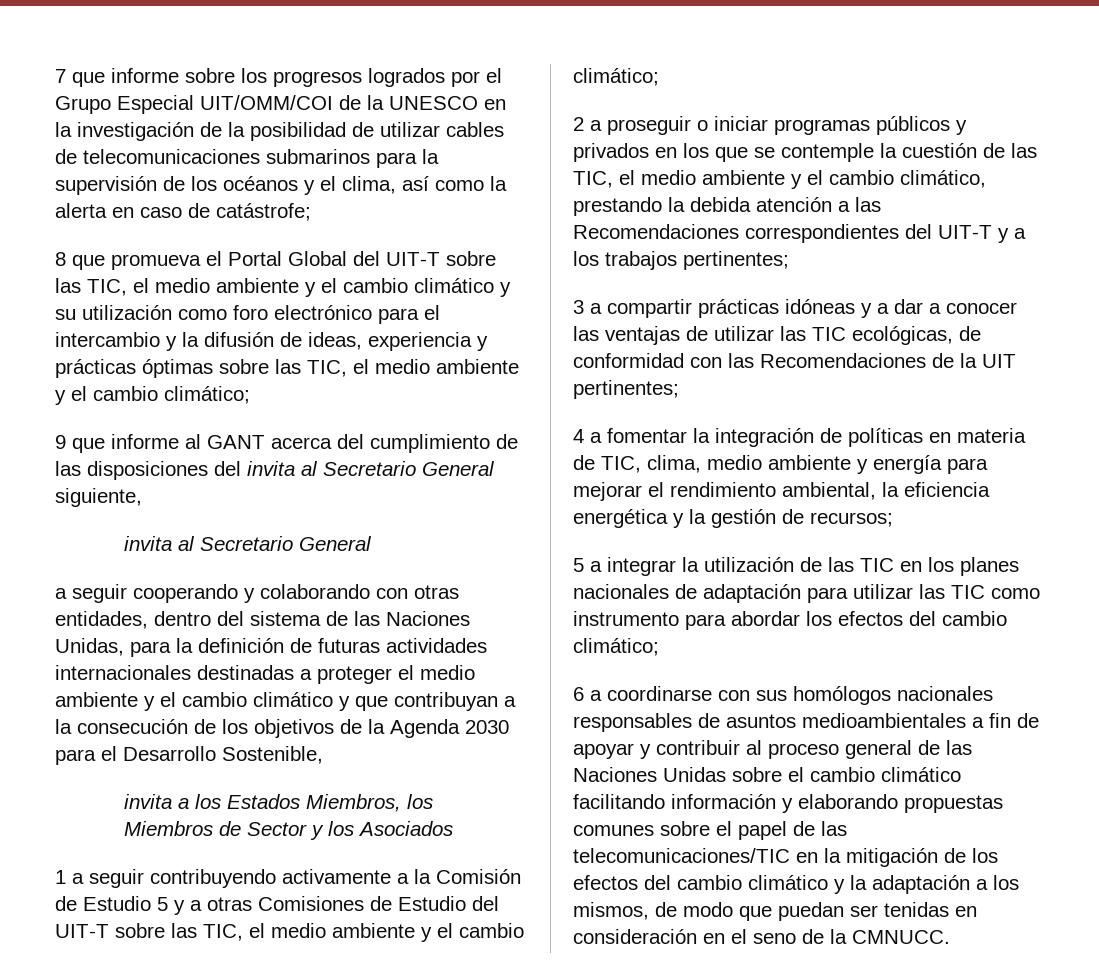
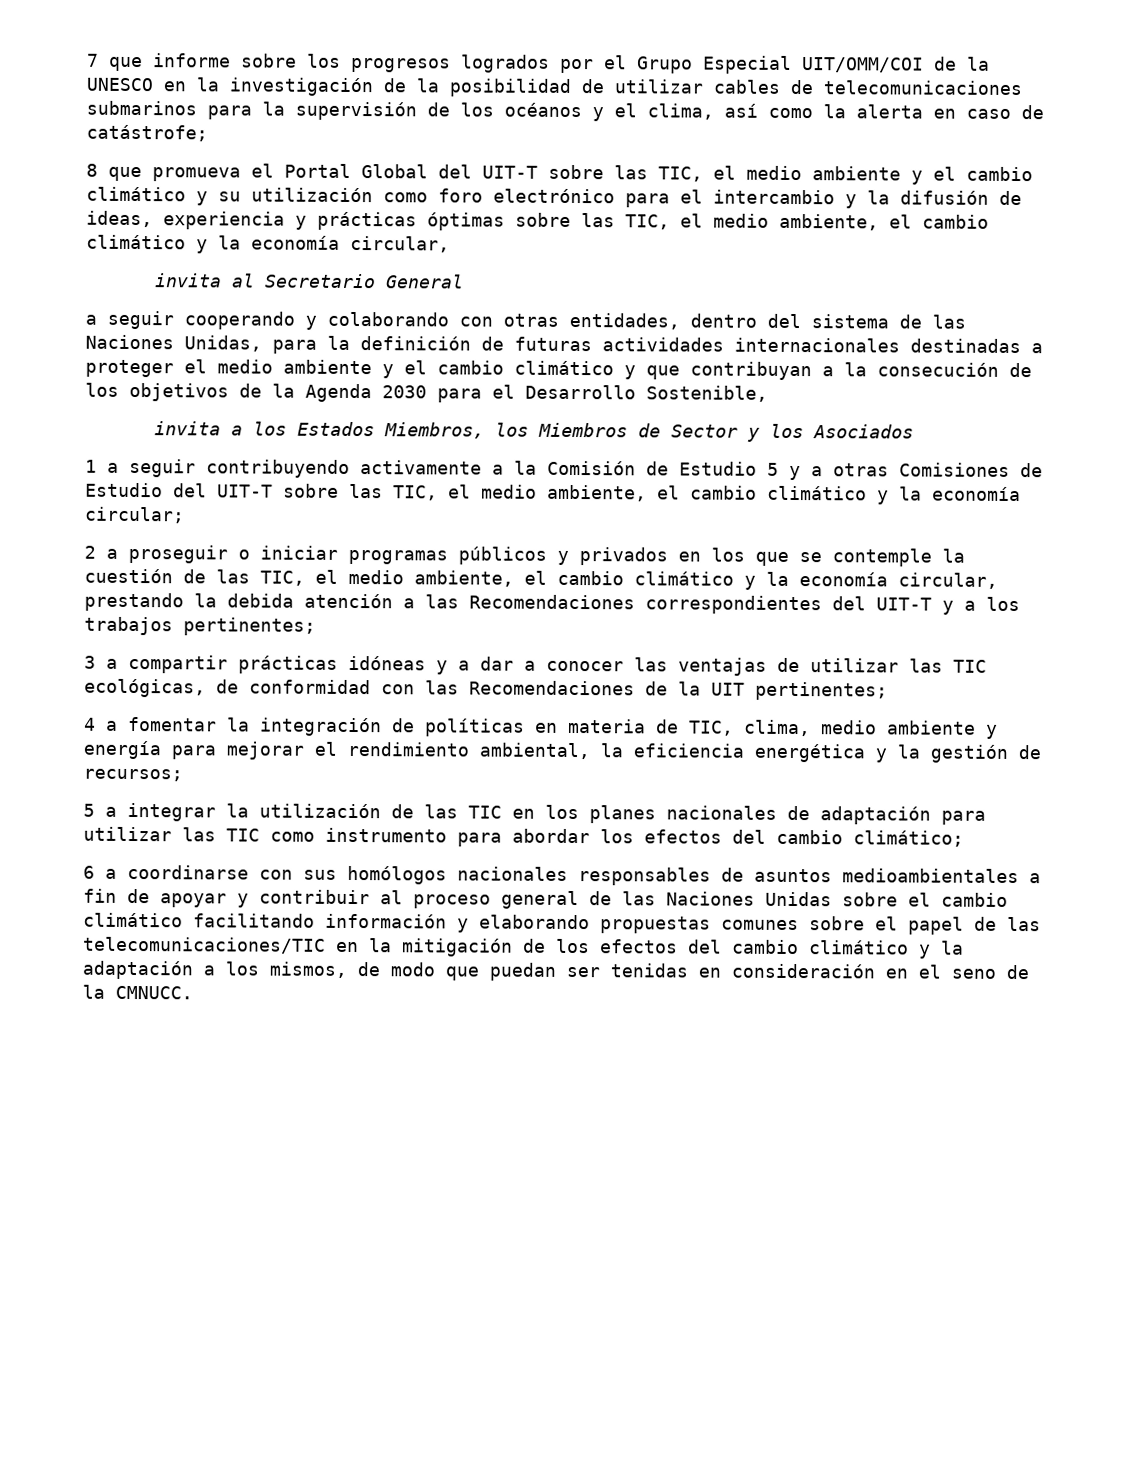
[436,359,519,374] [55,386,250,405] [55,434,518,453] [55,461,495,480] [55,488,142,507] ambiente y el cambio climático; // 9 que informe al GANT acerca del cumplimiento de las disposiciones del invita al Secretario General siguiente, -> [779,213,989,231] [86,234,450,254] ambiente, el cambio climático y la economía circular,
[332,923,524,942] [573,68,659,86] ambiente y el cambio climático; -> [547,484,1021,505] [84,506,185,524] ambiente, el cambio climático y la economía circular;
[702,170,986,189] ambiente y el cambio climático, -> [414,570,998,590] ambiente, el cambio climático y la economía circular,

